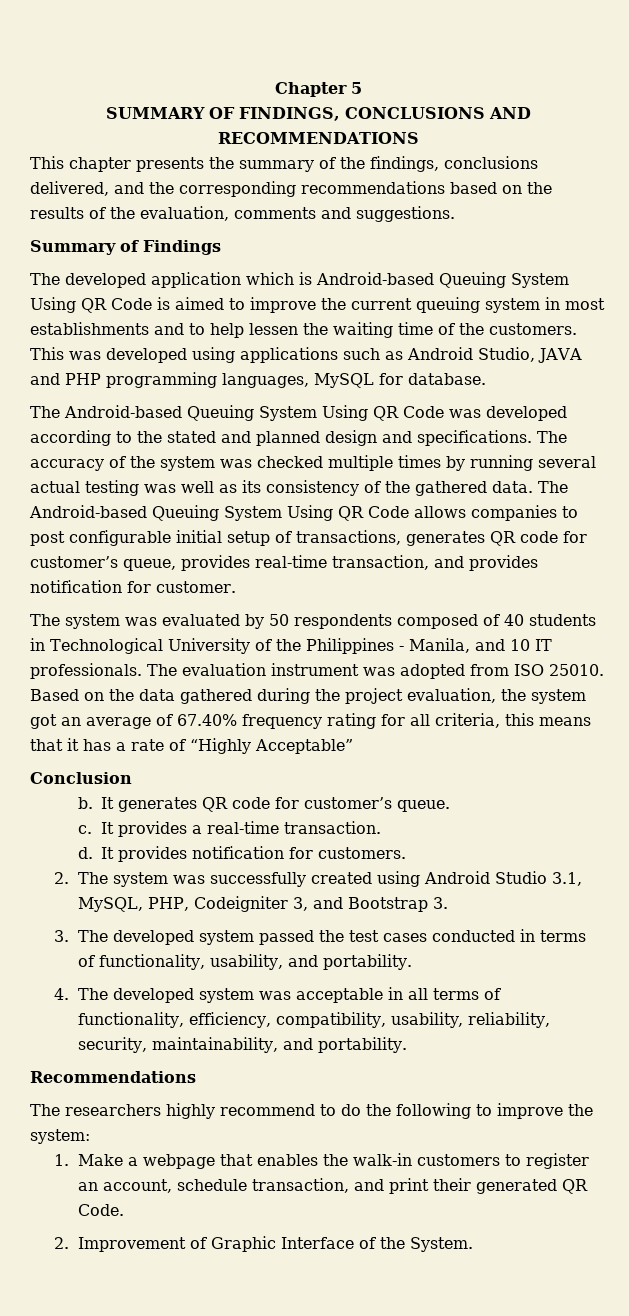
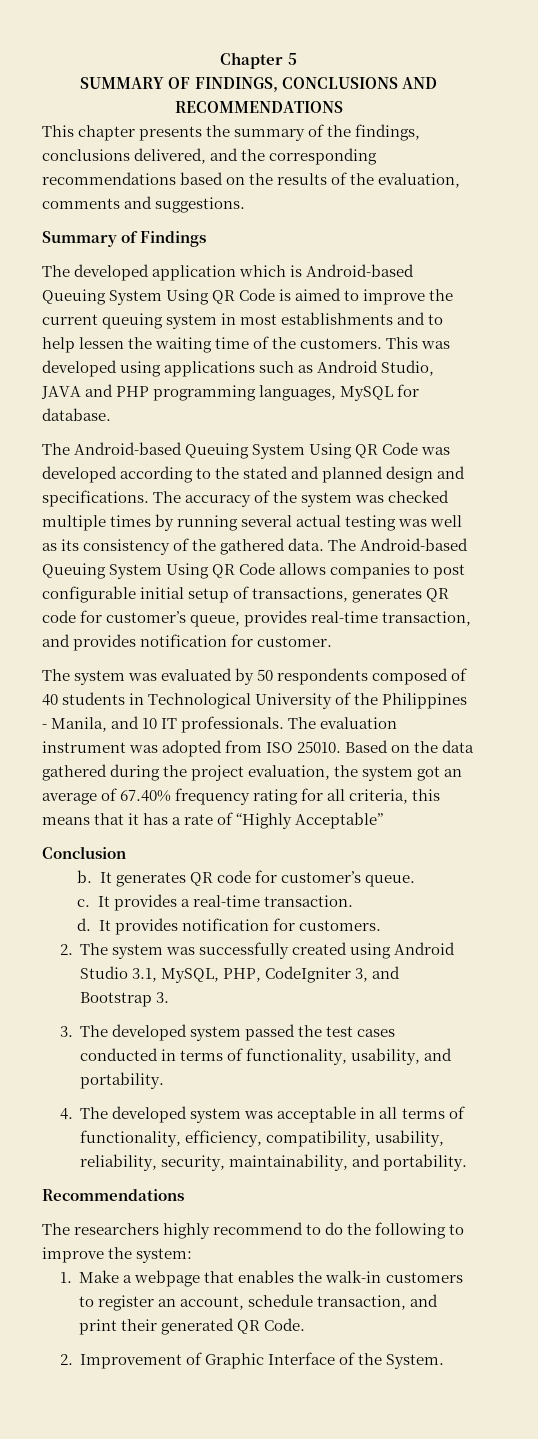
[193,896,288,912] Codeigniter -> [265,966,352,983] CodeIgniter

